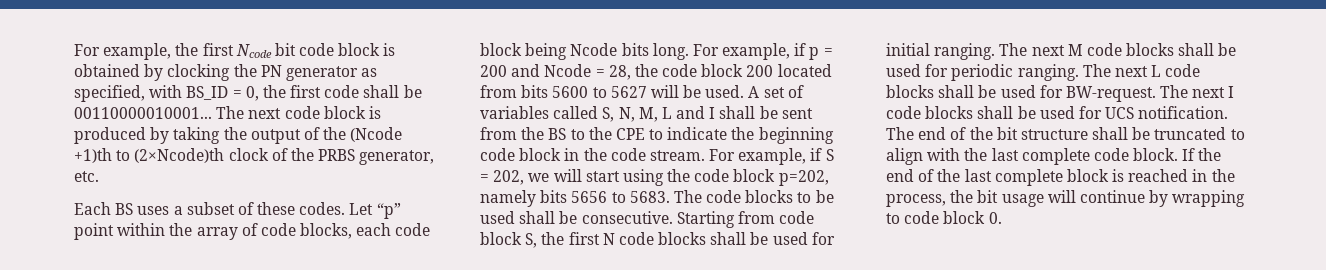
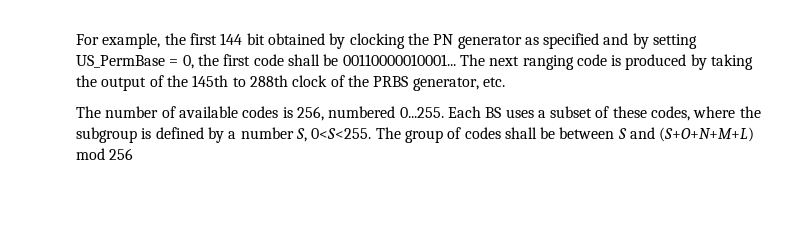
[235,43,396,58] Ncode bit code block is -> [220,33,265,45] 144 bit
[74,85,229,102] specified, with BS_ID -> [543,33,698,49] [76,55,165,68] specified and by setting US_PermBase
[284,106,366,119] code block -> [522,54,607,70] ranging code
[350,127,403,142] [74,148,225,163] (Ncode +1)th to (2×Ncode)th -> [192,75,288,87] 145th to 288th
(99, 176) none -> [76,106,444,121] The number of available codes is 256, numbered 0...255.
[299,202,401,219] [74,223,431,240] [480,43,833,60] [480,64,832,80] [480,85,804,98] [480,106,813,122] [480,127,834,144] [480,148,834,165] [480,169,829,186] [480,190,834,207] [480,211,815,228] [480,232,835,248] [886,43,1237,60] [886,64,1201,81] [886,85,1235,102] [886,106,1229,119] [886,127,1245,140] [886,148,1222,165] [886,169,1235,186] [886,190,1246,207] [886,211,1002,224] codes. Let “p” point within the array of code blocks, each code block being Ncode bits long. For example, if p = 200 and Ncode = 28, the code block 200 located from bits 5600 to 5627 will be used. A set of variables called S, N, M, L and I shall be sent from the BS to the CPE to indicate the beginning code block in the code stream. For example, if S = 202, we will start using the code block p=202, namely bits 5656 to 5683. The code blocks to be used shall be consecutive. Starting from code block S, the first N code blocks shall be used for initial ranging. The next M code blocks shall be used for periodic ranging. The next L code blocks shall be used for BW-request. The next I code blocks shall be used for UCS notification. The end of the bit structure shall be truncated to align with the last complete code block. If the end of the last complete block is reached in the process, the bit usage will continue by wrapping to code block 0. -> [651,106,761,121] [76,127,755,143] [76,148,134,160] codes, where the subgroup is defined by a number S, 0<S<255. The group of codes shall be between S and (S+O+N+M+L) mod 256

